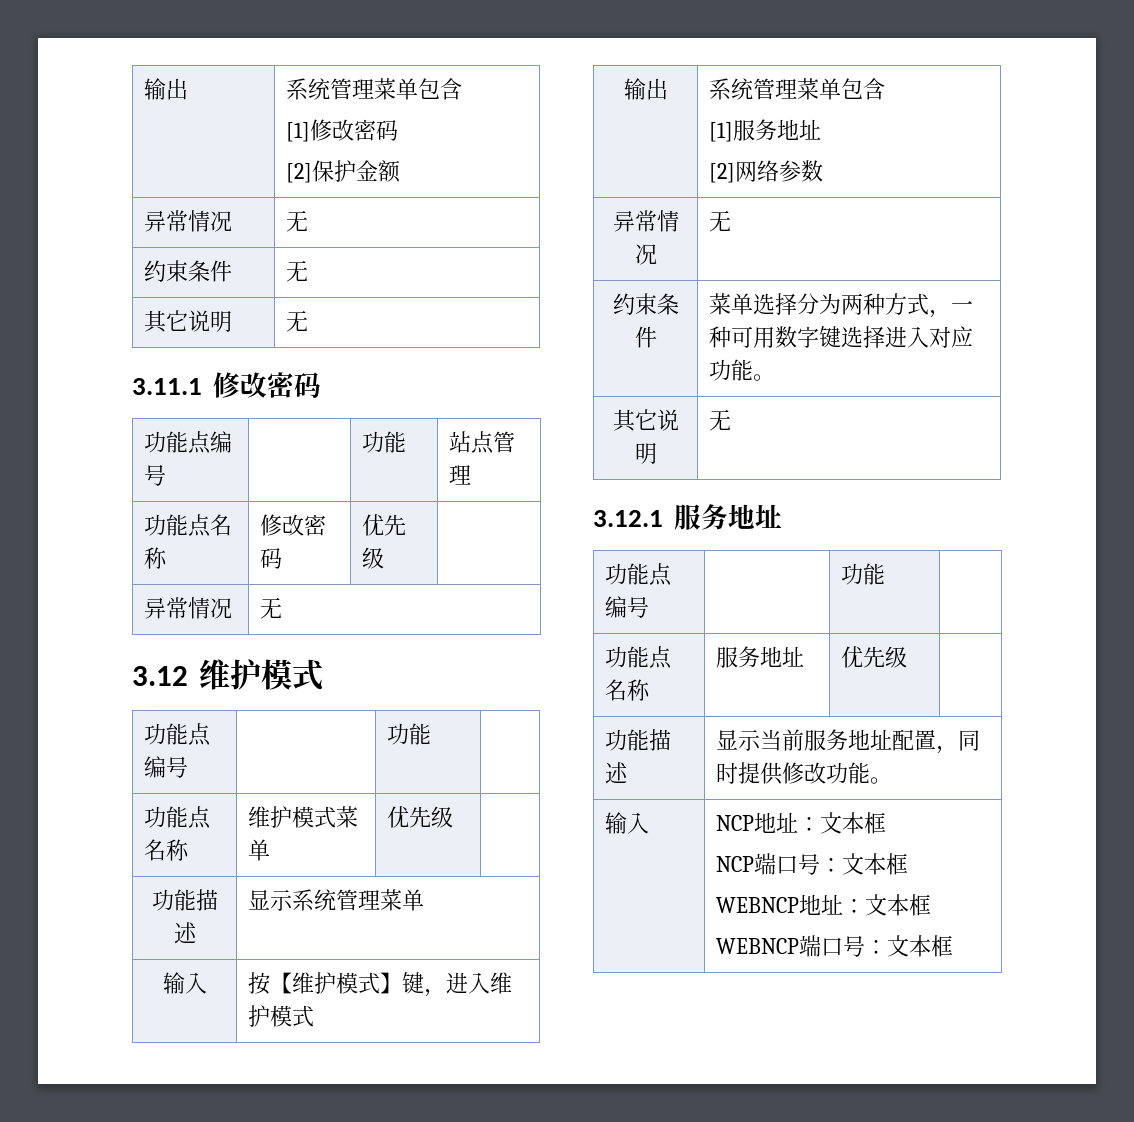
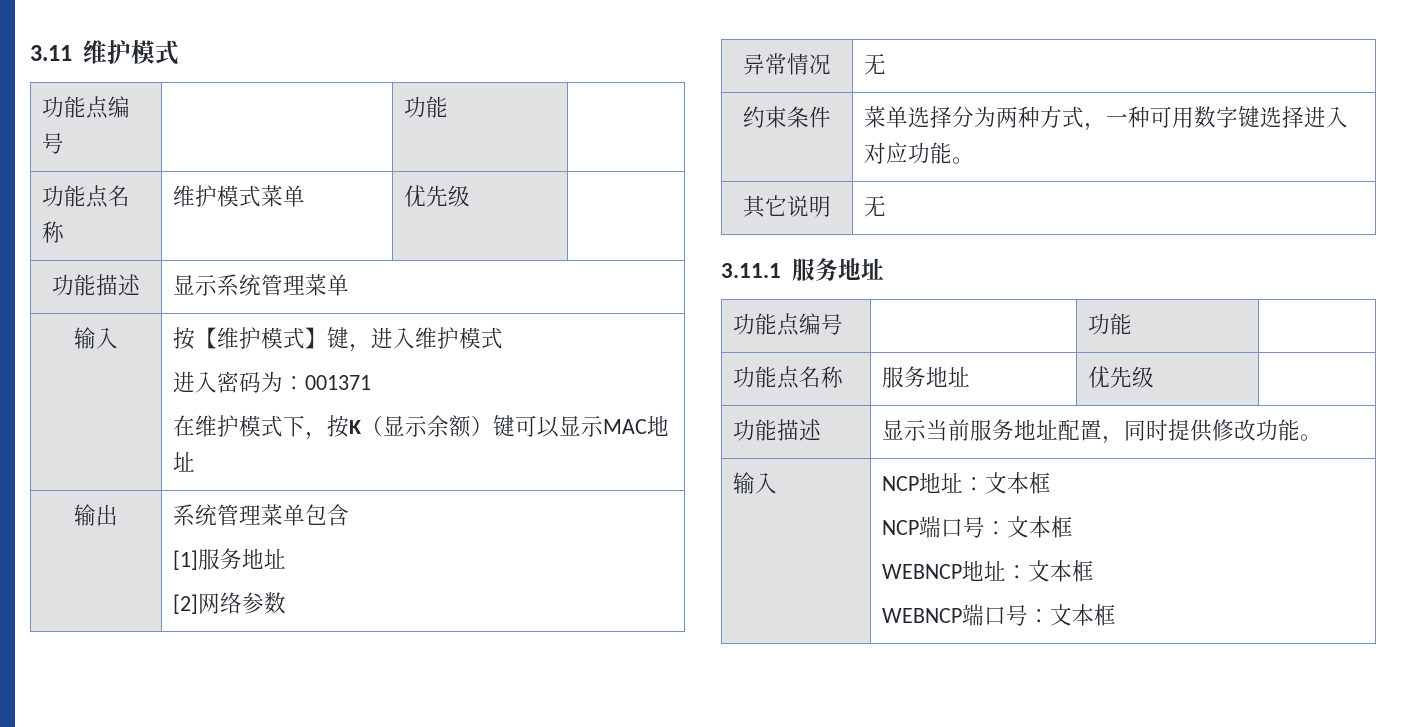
[144,78,189,100] [286,78,463,100] [286,119,399,142] [286,160,402,183] [144,210,233,232] [286,210,309,232] [144,260,233,282] [286,260,309,282] [144,310,233,333] [286,310,309,332] [132,372,321,398] [144,431,233,454] [144,464,167,486] [362,431,407,453] [449,431,516,454] [449,465,472,485] [144,514,233,537] [144,547,168,569] [260,514,327,536] [260,548,283,569] [362,514,407,536] [362,547,385,569] [144,597,233,619] [260,597,283,619] [132,666,188,686] 输出 | 系统管理菜单包含 // [1]修改密码 // [2]保护金额 // 异常情况 | 无 // 约束条件 | 无 // 其它说明 | 无 // 3.11.1修改密码 // 功能点编号 | | 功能 | 站点管理 // 功能点名称 | 修改密码 | 优先级 | // 异常情况 | 无 // 3.12 -> [30,45,72,61] 3.11
(315, 1016) none -> [173,371,372,393] [173,415,670,440] [173,451,196,472] // 进入密码为：001371 // 在维护模式下，按K（显示余额）键可以显示MAC地址
[593,510,663,527] 3.12.1 -> [721,263,781,278] 3.11.1

